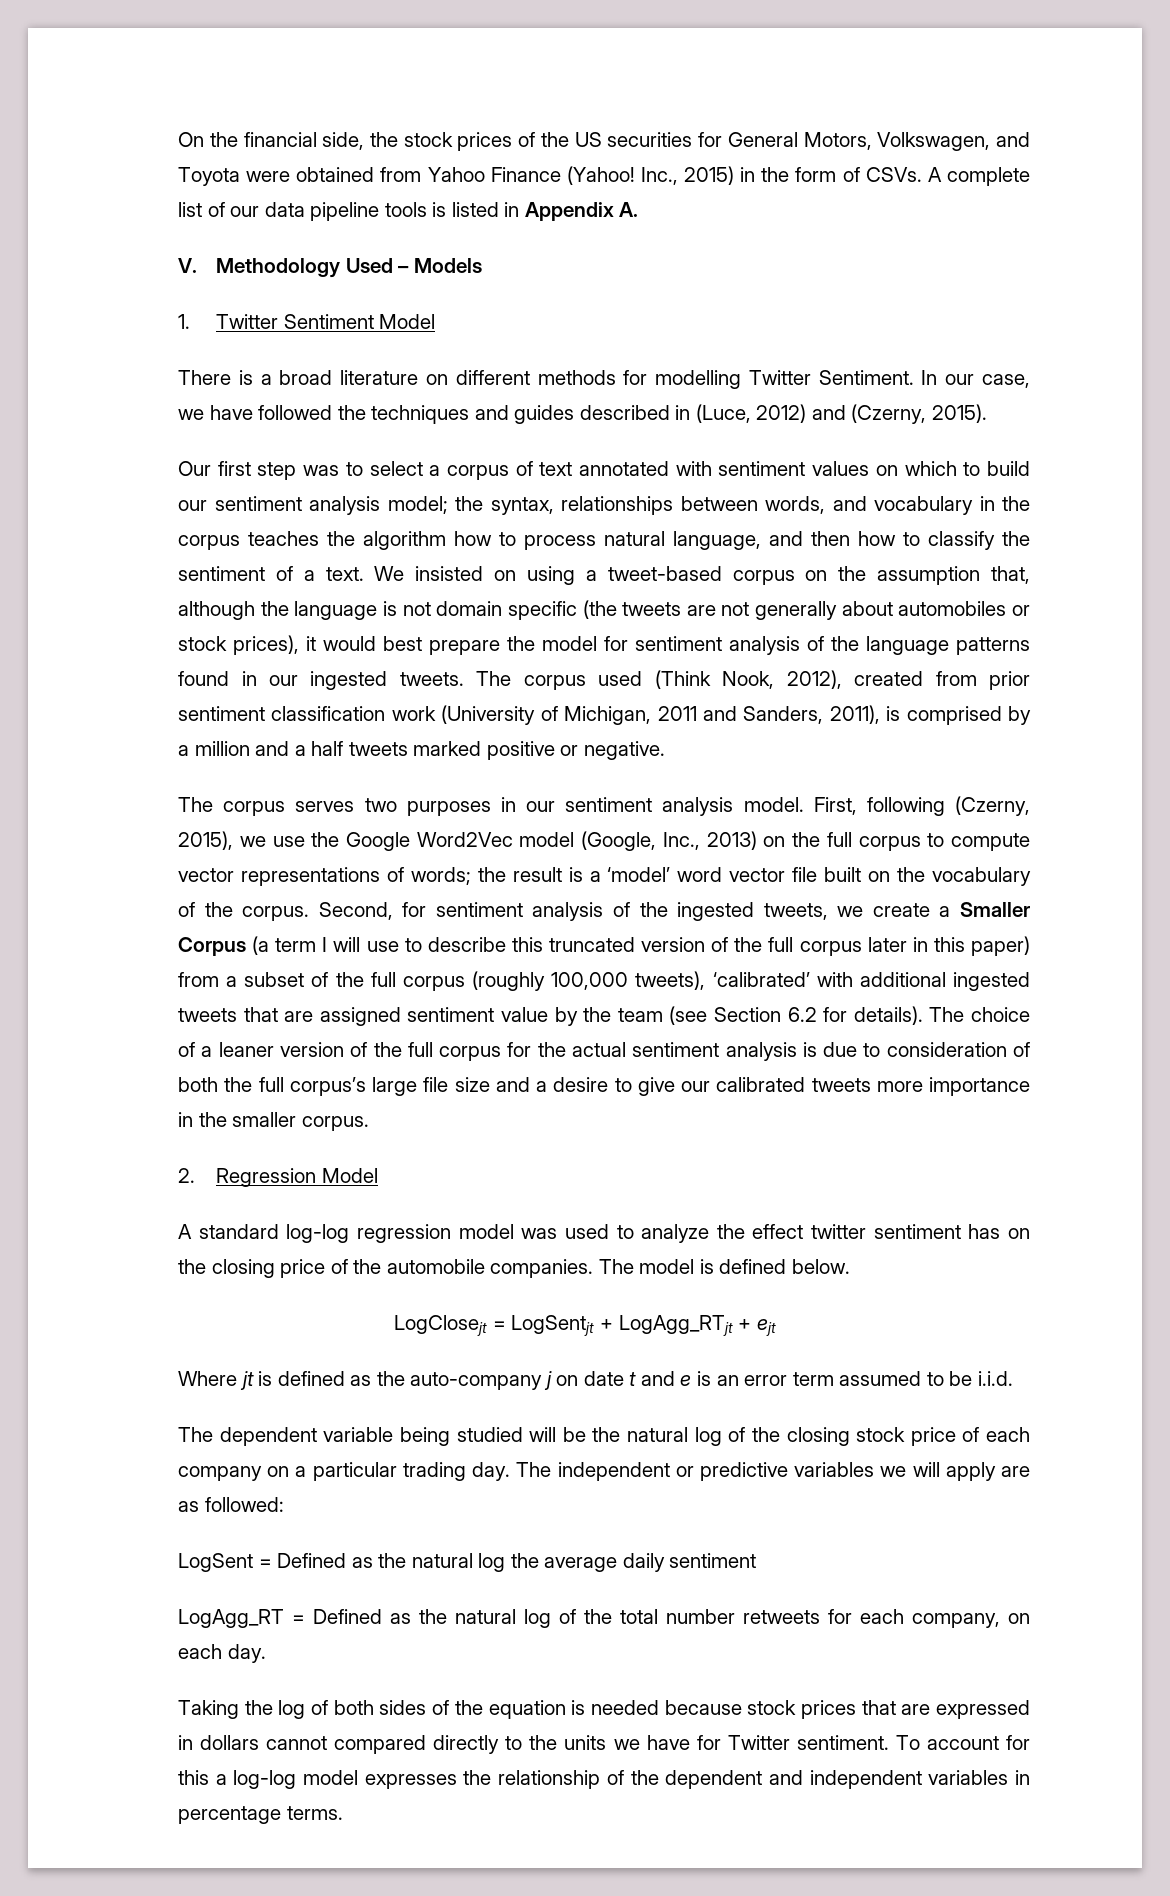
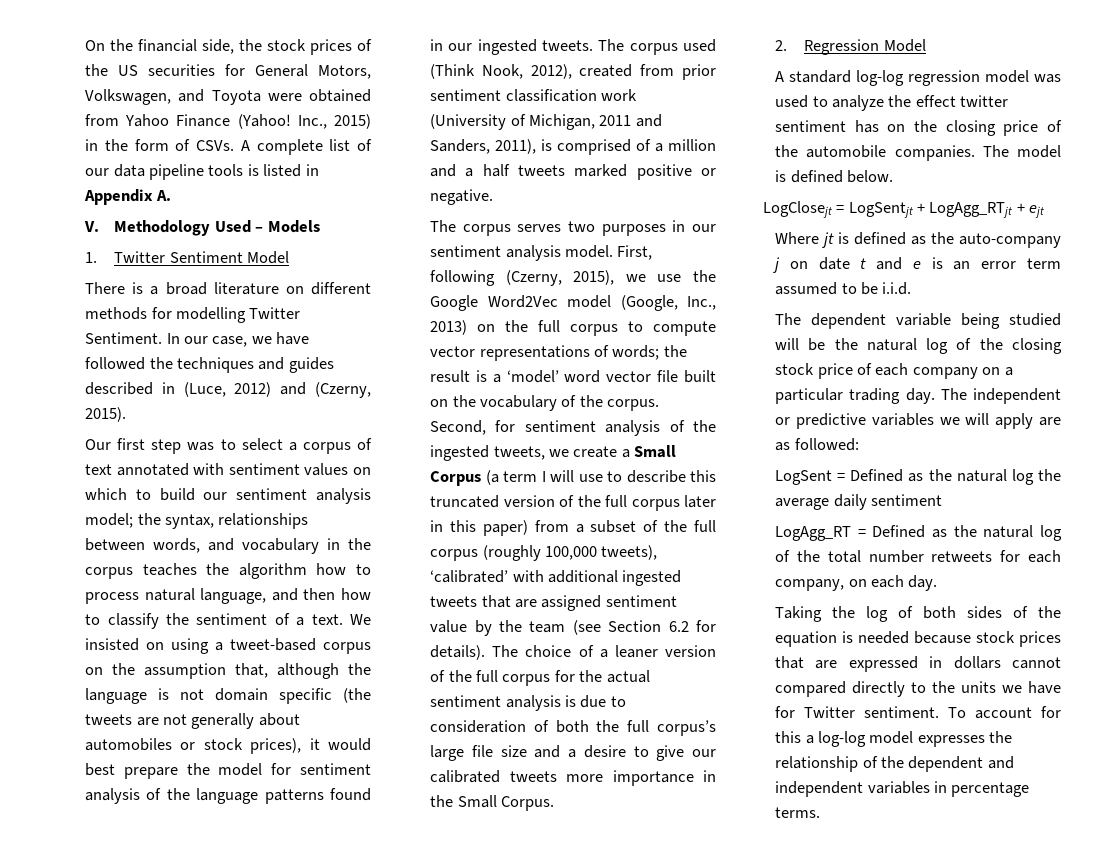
[1008,706,1031,725] by -> [636,139,652,151] of
[959,902,1030,917] Smaller -> [634,445,677,458] Small
[232,1112,369,1131] smaller corpus. -> [457,795,555,811] Small Corpus.

